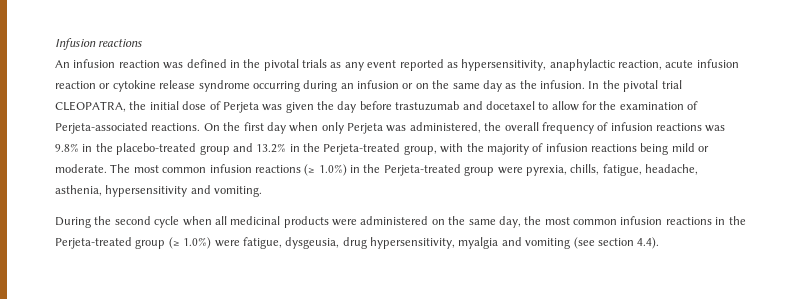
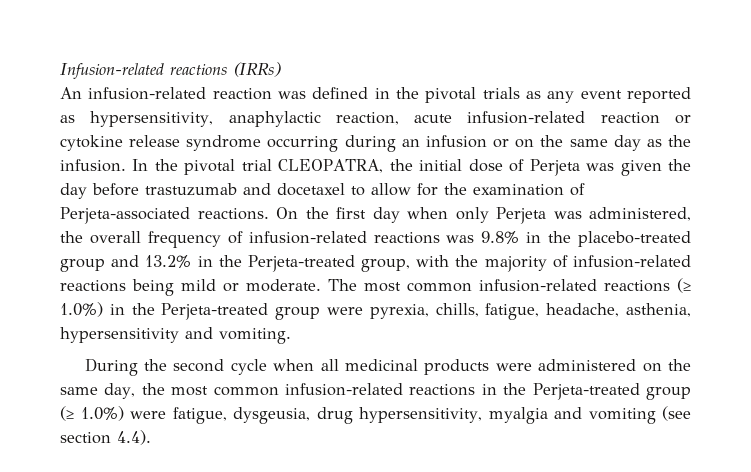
[55,38,143,50] Infusion reactions -> [60,62,281,80] Infusion-related reactions (IRRs)
[73,59,116,68] infusion -> [88,87,207,100] infusion-related
[696,59,739,68] infusion -> [467,111,586,124] infusion-related
[610,122,653,131] infusion -> [248,231,367,244] infusion-related
[545,143,588,152] infusion -> [573,255,691,268] infusion-related
[209,164,252,173] infusion -> [479,279,597,292] infusion-related
[620,216,663,225] infusion -> [284,383,403,396] infusion-related

